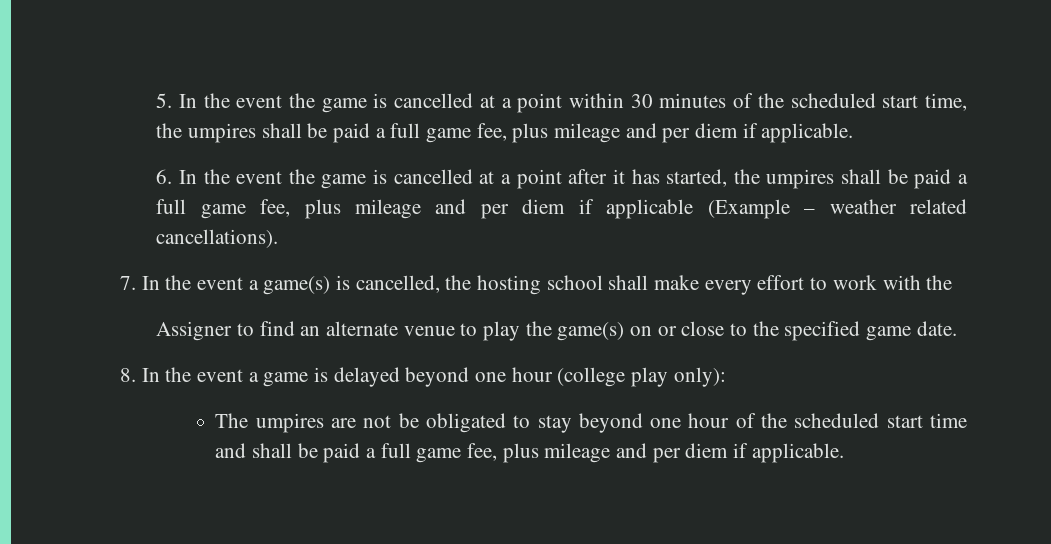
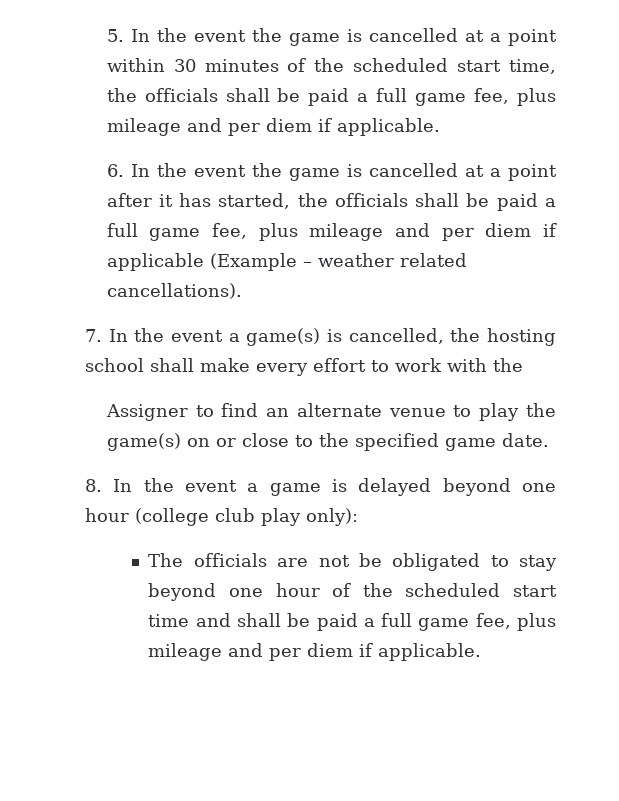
[187,123,256,143] umpires -> [144,88,218,102] officials
[766,169,835,189] umpires -> [334,193,408,207] officials
(626, 377) none -> [214,508,255,522] club
[255,413,324,433] umpires -> [193,553,267,567] officials

